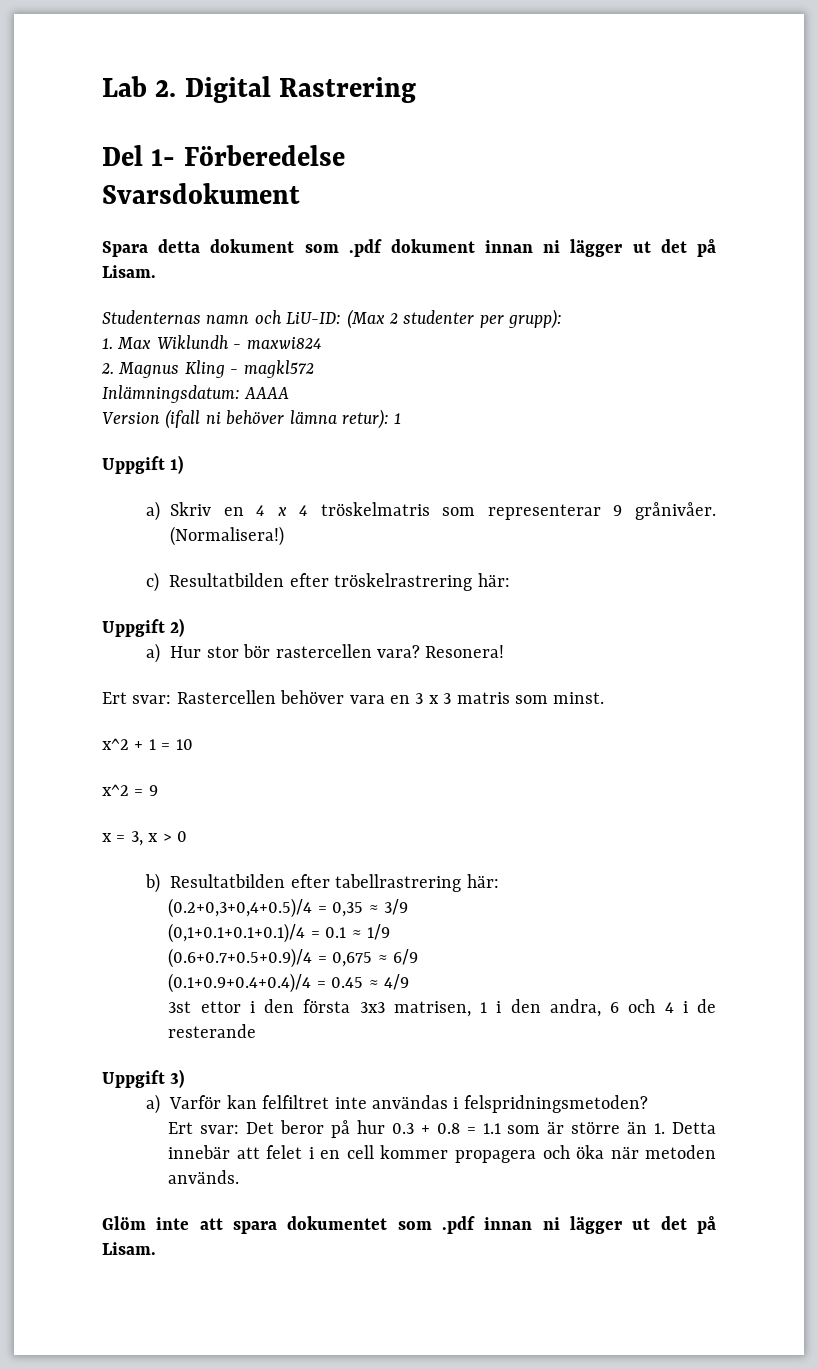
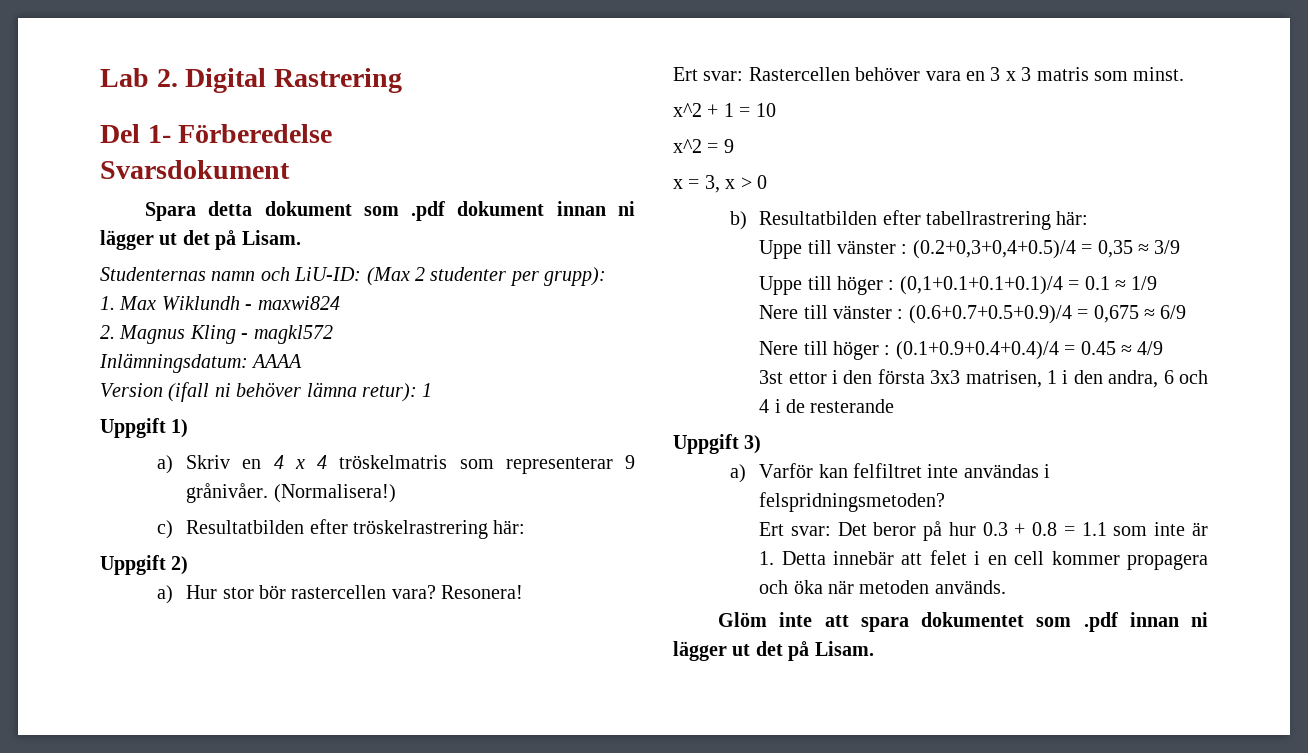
(499, 881) none -> [759,240,908,259] Uppe till vänster :
(409, 907) none -> [759,276,895,295] Uppe till höger :
(391, 932) none -> [759,305,904,319] Nere till vänster :
(419, 957) none -> [759,341,891,360] Nere till höger :
[547,1121,648,1134] är större än -> [1154,522,1208,536] inte är

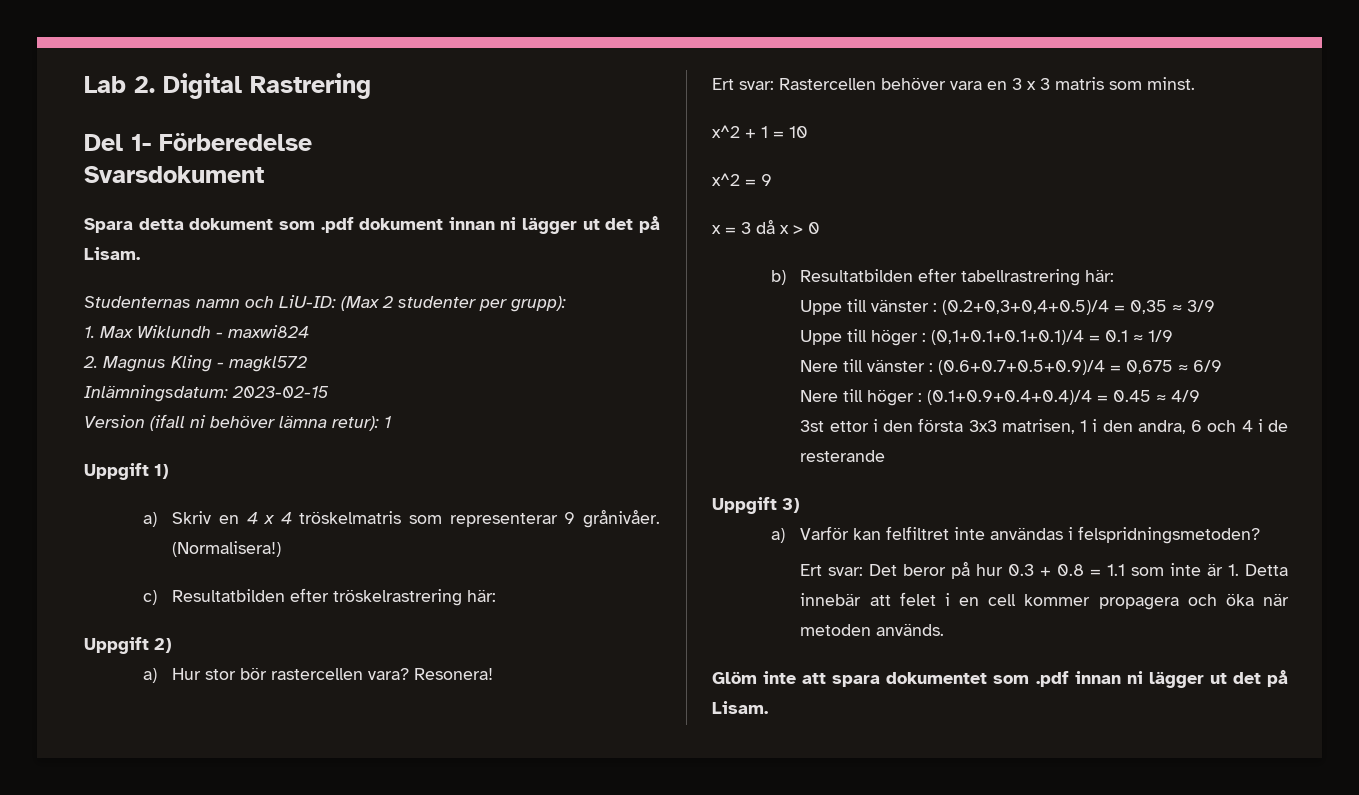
[251,354,303,368] AAAA -> [232,386,329,398] 2023-02-15
[704,175,720,193] 3, -> [741,219,775,234] 3 då

